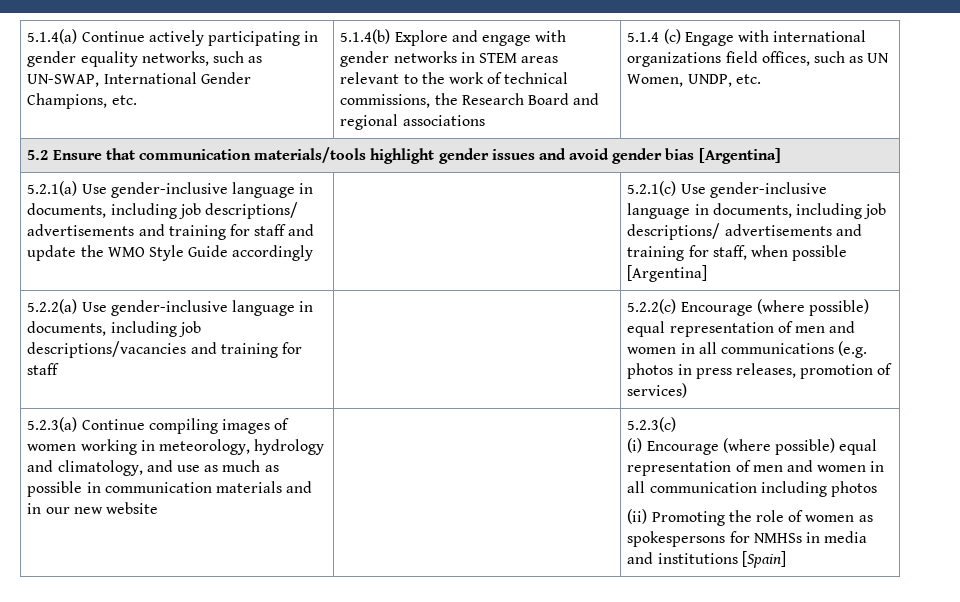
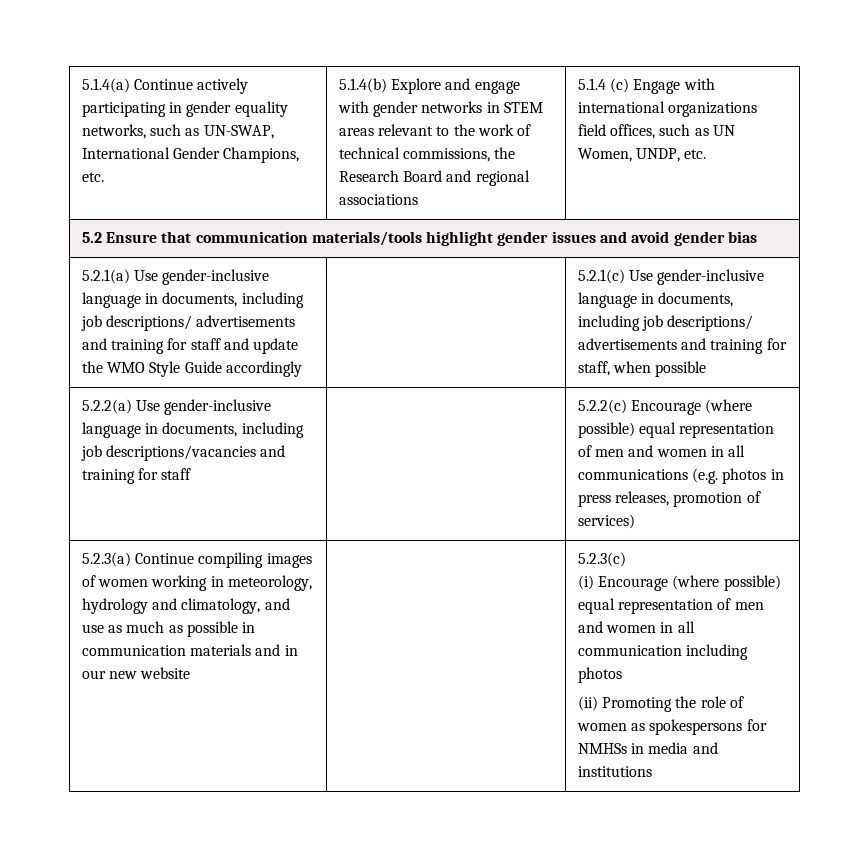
[698,148,781,164] [Argentina] -> (758, 237) none
[627,265,708,282] [Argentina] -> (707, 369) none
[741,551,786,568] [Spain] -> (652, 771) none

